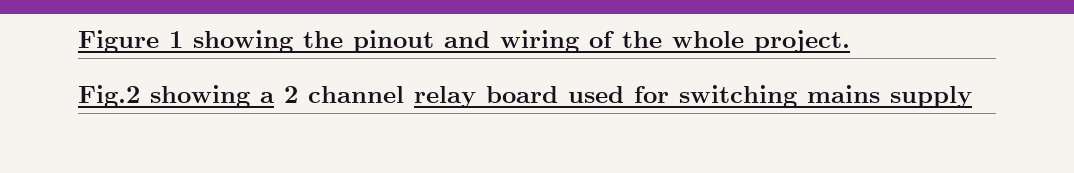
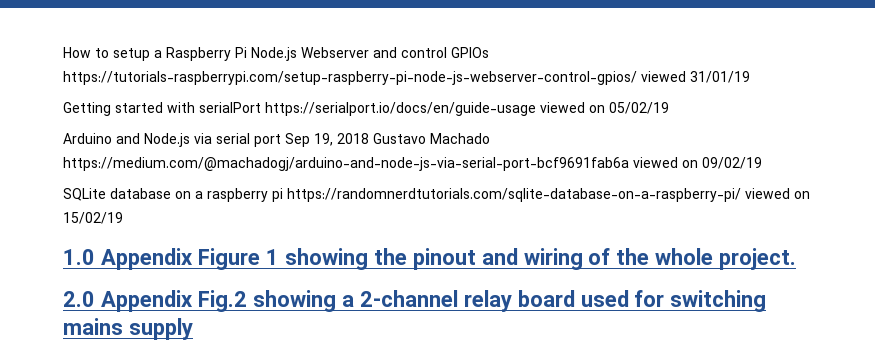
(78, 41) none -> [63,47,489,61] [63,71,750,85] [63,102,669,116] [63,133,490,147] [63,157,762,171] [63,188,810,202] [63,212,123,224] [63,248,193,270] How to setup a Raspberry Pi Node.js Webserver and control GPIOs https://tutorials-raspberrypi.com/setup-raspberry-pi-node-js-webserver-control-gpios/ viewed 31/01/19 // Getting started with serialPort https://serialport.io/docs/en/guide-usage viewed on 05/02/19 // Arduino and Node.js via serial port Sep 19, 2018 Gustavo Machado https://medium.com/@machadogj/arduino-and-node-js-via-serial-port-bcf9691fab6a viewed on 09/02/19 // SQLite database on a raspberry pi https://randomnerdtutorials.com/sqlite-database-on-a-raspberry-pi/ viewed on 15/02/19 // 1.0 Appendix
(850, 41) none -> [63,290,193,312] 2.0 Appendix
[284,86,404,103] 2 channel -> [359,290,458,307] 2-channel

